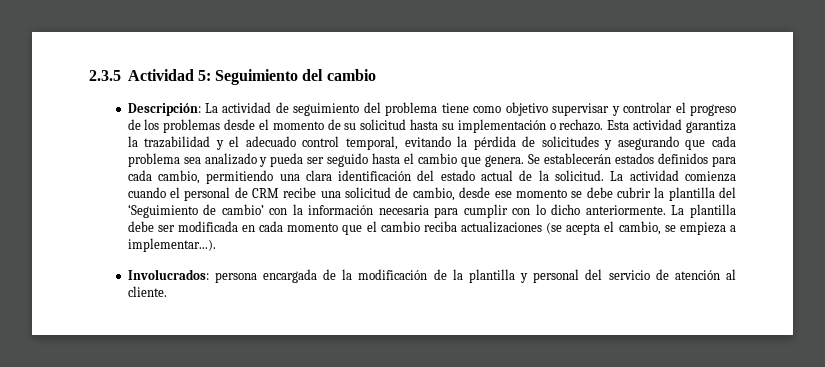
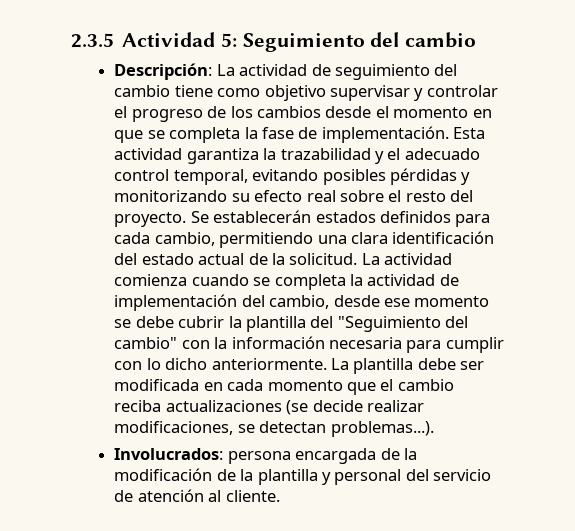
[385,102,438,116] problema -> [114,85,171,97] cambio
[163,119,221,133] problemas -> [256,106,321,118] cambios
[327,119,604,133] de su solicitud hasta su implementación o rechazo. -> [472,109,492,118] [114,126,449,143] en que se completa la fase de implementación.
[457,136,736,150] [127,153,525,167] la pérdida de solicitudes y asegurando que cada problema sea analizado y pueda ser seguido hasta el cambio que genera. -> [322,168,471,185] [114,190,474,202] [114,212,187,227] posibles pérdidas y monitorizando su efecto real sobre el resto del proyecto.
[169,187,409,201] el personal de CRM recibe una solicitud de -> [253,274,459,290] [114,294,265,311] se completa la actividad de implementación del
[127,204,264,218] ‘Seguimiento de cambio’ -> [337,316,469,332] [114,337,178,349] "Seguimiento del cambio"
[566,221,737,235] [127,238,216,252] acepta el cambio, se empieza a implementar...). -> [312,400,424,412] [114,421,434,437] decide realizar modificaciones, se detectan problemas...).

